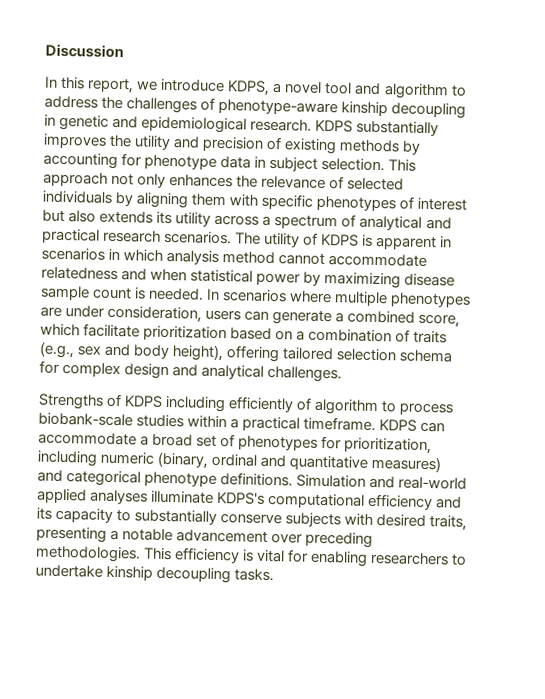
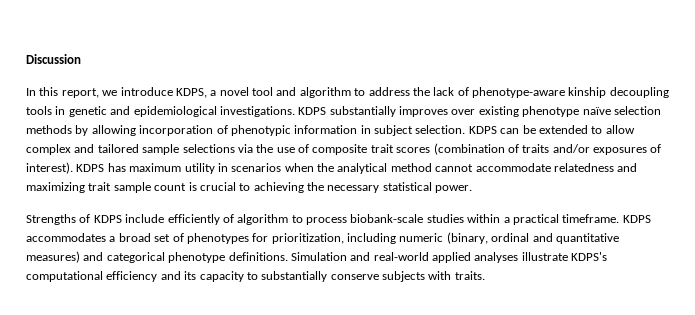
[126,97,198,114] challenges -> [433,87,455,96] lack
(467, 110) none -> [26,106,52,115] tools
[250,118,313,132] research. -> [219,106,295,117] investigations.
[109,134,422,155] [43,152,417,172] [43,171,405,191] [42,190,468,212] [42,209,452,231] [42,228,453,251] [41,247,220,265] the utility and precision of existing methods by accounting for phenotype data in subject selection. This approach not only enhances the relevance of selected individuals by aligning them with specific phenotypes of interest but also extends its utility across a spectrum of analytical and practical research scenarios. The utility of KDPS is apparent in scenarios in which analysis -> [451,106,661,117] [26,125,635,136] [26,143,662,155] [26,162,388,174] over existing phenotype naïve selection methods by allowing incorporation of phenotypic information in subject selection. KDPS can be extended to allow complex and tailored sample selections via the use of composite trait scores (combination of traits and/or exposures of interest). KDPS has maximum utility in scenarios when the analytical
[150,268,456,289] [40,285,472,308] [40,305,461,328] [40,323,448,344] [39,341,454,363] [39,360,343,383] when statistical power by maximizing disease sample count is needed. In scenarios where multiple phenotypes are under consideration, users can generate a combined score, which facilitate prioritization based on a combination of traits (e.g., sex and body height), offering tailored selection schema for complex design and analytical challenges. -> [26,182,473,193] maximizing trait sample count is crucial to achieving the necessary statistical power.
[165,395,227,413] including -> [125,214,165,223] include
[420,421,446,433] [38,431,137,446] can accommodate -> [26,233,106,242] accommodates
[151,490,215,504] illuminate -> [521,252,568,261] illustrate
[376,514,468,531] [36,526,374,548] [35,545,468,567] [35,564,275,584] desired traits, presenting a notable advancement over preceding methodologies. This efficiency is vital for enabling researchers to undertake kinship decoupling tasks. -> [454,271,485,280] traits.

